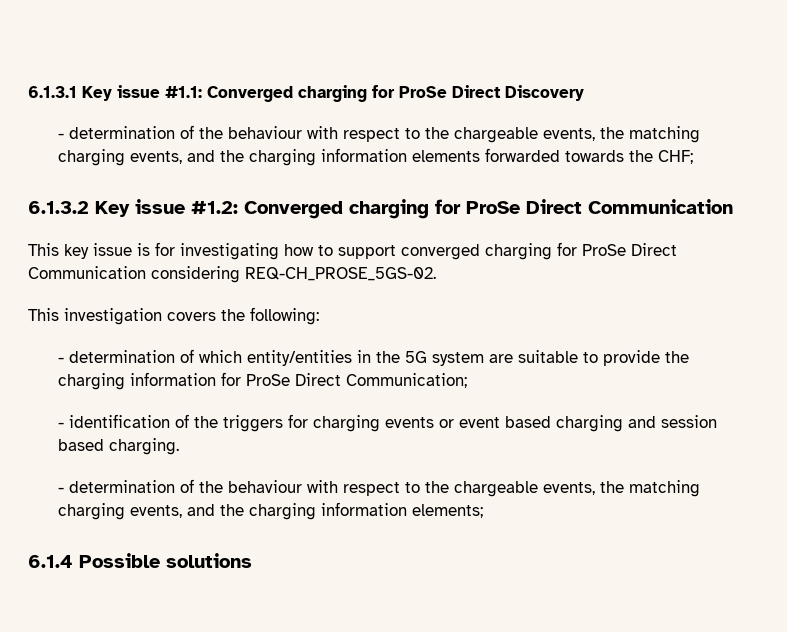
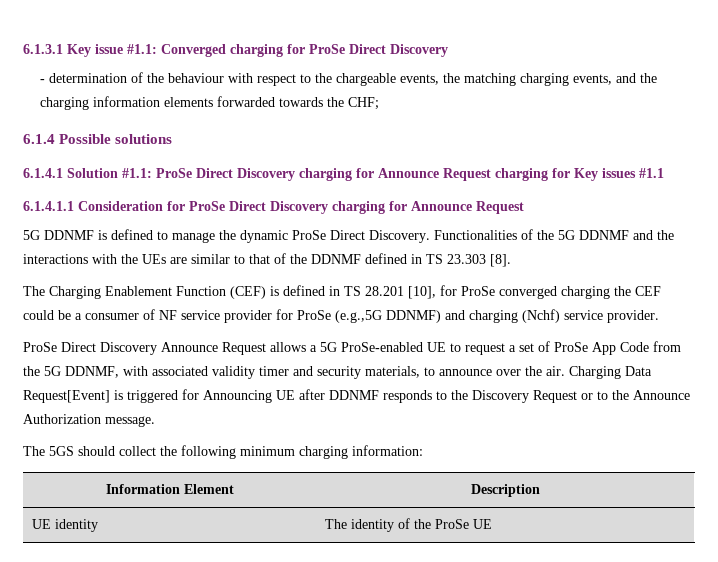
[28,199,733,219] [28,242,677,260] [28,266,436,283] [28,307,319,325] [57,349,689,366] [57,372,467,390] [57,414,717,432] [57,438,179,455] [57,479,700,497] [57,502,483,520] [28,553,252,568] 6.1.3.2 Key issue #1.2: Converged charging for ProSe Direct Communication // This key issue is for investigating how to support converged charging for ProSe Direct Communication considering REQ-CH_PROSE_5GS-02. // This investigation covers the following: // - determination of which entity/entities in the 5G system are suitable to provide the charging information for ProSe Direct Communication; // - identification of the triggers for charging events or event based charging and session based charging. // - determination of the behaviour with respect to the chargeable events, the matching charging events, and the charging information elements; // 6.1.4 Possible solutions -> [23,134,173,144] [23,168,664,181] [23,201,524,214] [23,229,674,243] [23,253,511,267] [23,285,661,299] [23,309,659,323] [23,341,681,355] [23,366,652,379] [23,389,690,403] [23,414,155,427] [23,445,423,459] [106,484,234,494] [471,484,540,497] [32,519,99,532] [325,518,493,532] 6.1.4 Possible solutions // 6.1.4.1 Solution #1.1: ProSe Direct Discovery charging for Announce Request charging for Key issues #1.1 // 6.1.4.1.1 Consideration for ProSe Direct Discovery charging for Announce Request // 5G DDNMF is defined to manage the dynamic ProSe Direct Discovery. Functionalities of the 5G DDNMF and the interactions with the UEs are similar to that of the DDNMF defined in TS 23.303 [8]. // The Charging Enablement Function (CEF) is defined in TS 28.201 [10], for ProSe converged charging the CEF could be a consumer of NF service provider for ProSe (e.g.,5G DDNMF) and charging (Nchf) service provider. // ProSe Direct Discovery Announce Request allows a 5G ProSe-enabled UE to request a set of ProSe App Code from the 5G DDNMF, with associated validity timer and security materials, to announce over the air. Charging Data Request[Event] is triggered for Announcing UE after DDNMF responds to the Discovery Request or to the Announce Authorization message. // The 5GS should collect the following minimum charging information: // Information Element | Description // UE identity | The identity of the ProSe UE

